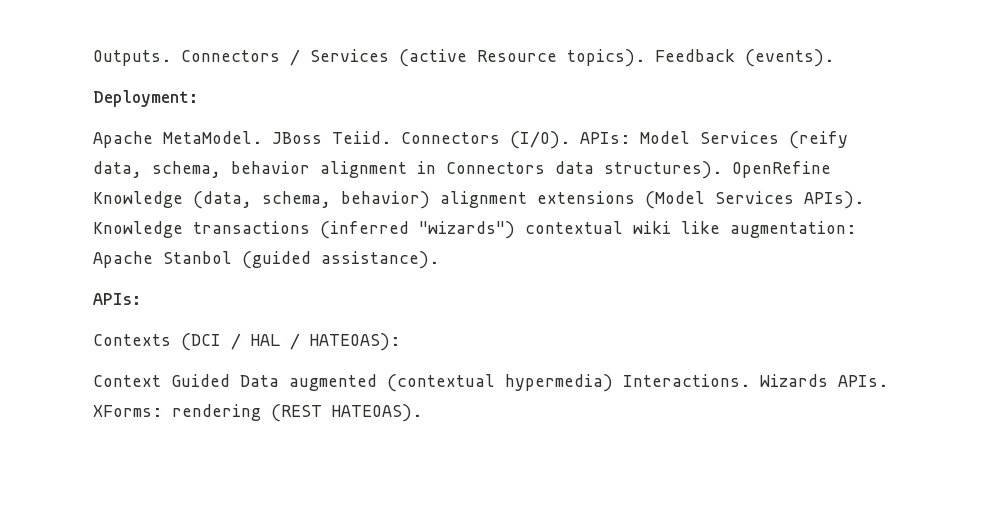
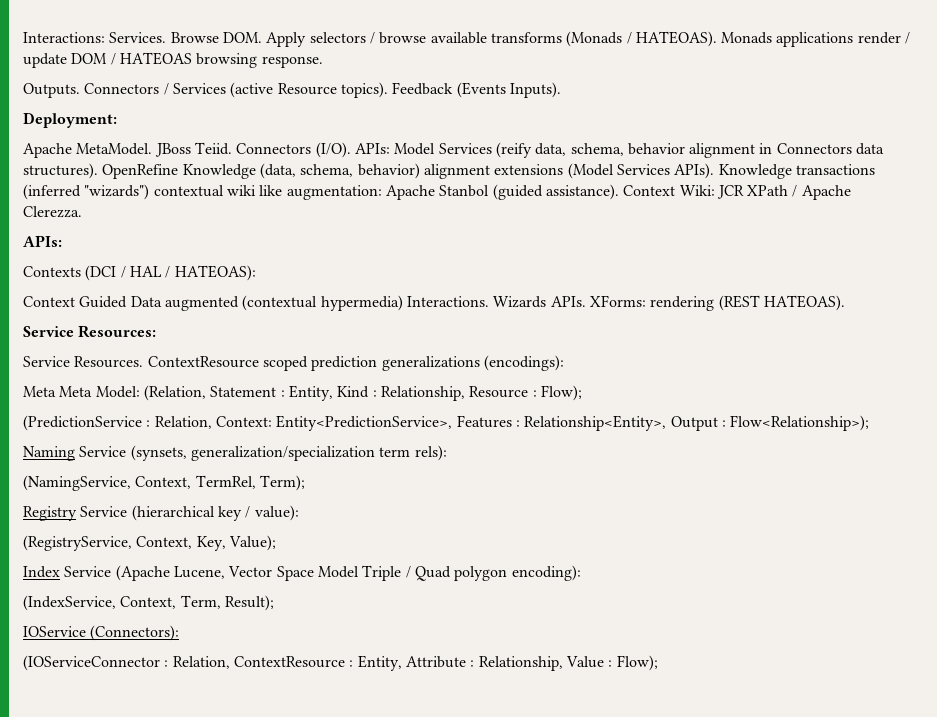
(93, 58) none -> [23,31,911,47] [23,52,323,68] Interactions: Services. Browse DOM. Apply selectors / browse available transforms (Monads / HATEOAS). Monads applications render / update DOM / HATEOAS browsing response. //
[745,49,834,67] (events). -> [456,82,561,98] (Events Inputs).
(439, 260) none -> [623,185,851,200] [23,206,82,218] Context Wiki: JCR XPath / Apache Clerezza.
(422, 413) none -> [23,325,157,338] [23,355,564,371] [23,385,582,401] [23,415,870,431] [23,445,447,461] [23,475,305,491] [23,505,299,521] [23,535,276,551] [23,565,581,581] [23,595,274,611] [23,625,180,641] [23,655,658,671] // Service Resources: // Service Resources. ContextResource scoped prediction generalizations (encodings): // Meta Meta Model: (Relation, Statement : Entity, Kind : Relationship, Resource : Flow); // (PredictionService : Relation, Context: Entity<PredictionService>, Features : Relationship<Entity>, Output : Flow<Relationship>); // Naming Service (synsets, generalization/specialization term rels): // (NamingService, Context, TermRel, Term); // Registry Service (hierarchical key / value): // (RegistryService, Context, Key, Value); // Index Service (Apache Lucene, Vector Space Model Triple / Quad polygon encoding): // (IndexService, Context, Term, Result); // IOService (Connectors): // (IOServiceConnector : Relation, ContextResource : Entity, Attribute : Relationship, Value : Flow);

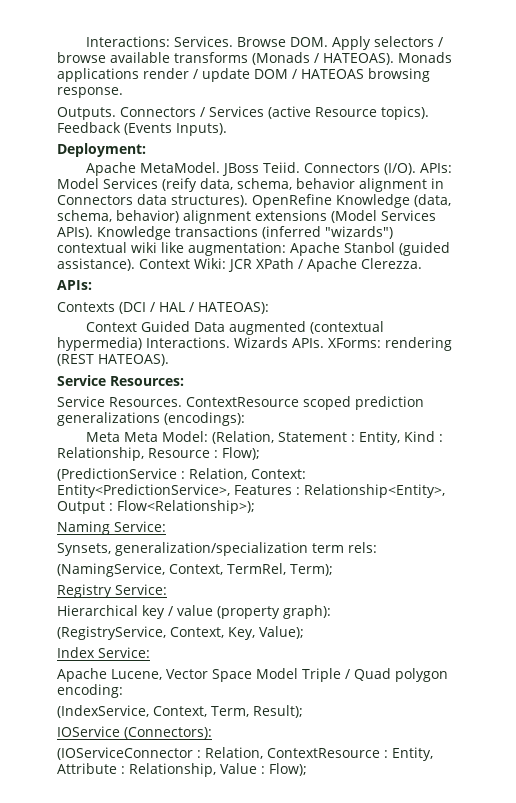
[79,445,187,461] Service (synsets, -> [114,521,166,532] [57,543,111,556] Service: // Synsets,
[414,445,447,461] rels): -> [348,542,377,553] rels:
[80,505,299,521] Service (hierarchical key / value): -> [115,584,167,595] [57,605,331,619] Service: // Hierarchical key / value (property graph):
[64,565,170,581] Service (Apache -> [98,647,150,658] [57,668,107,682] Service: // Apache
[511,565,581,581] encoding): -> [57,684,123,698] encoding:

